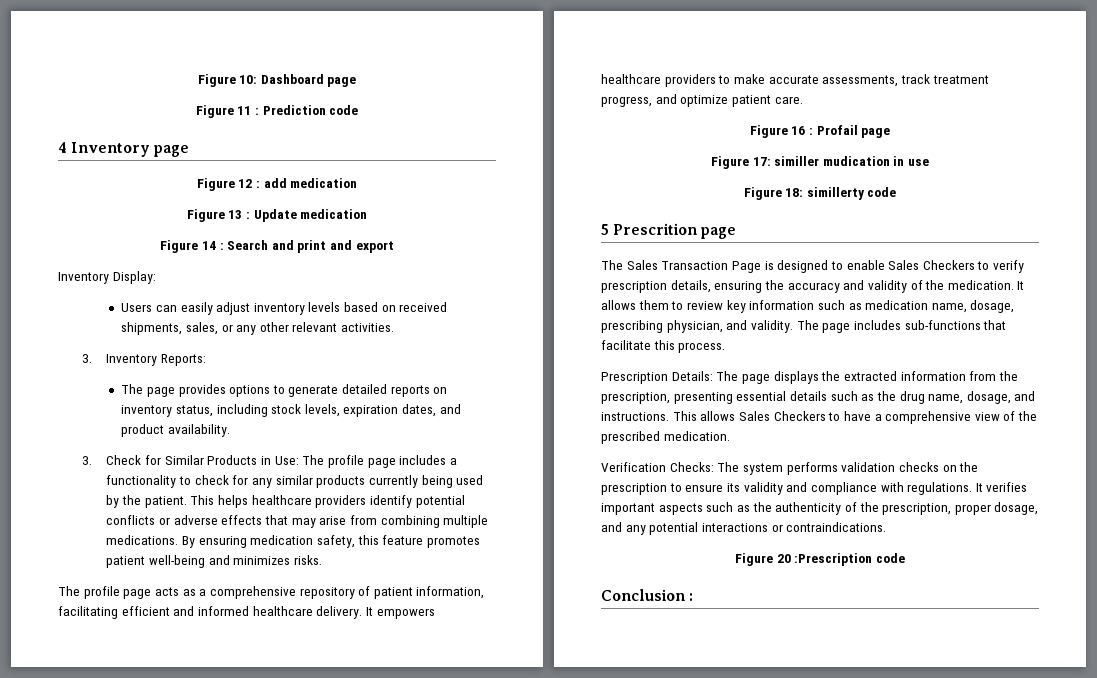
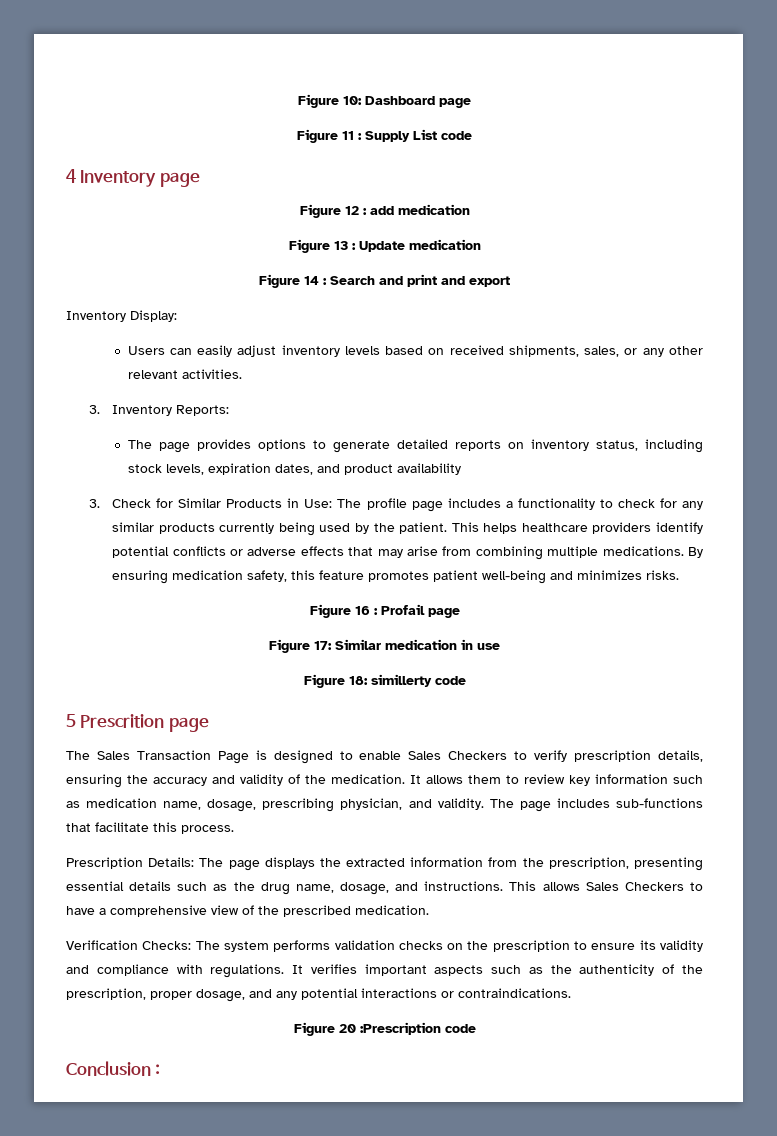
[262,105,326,115] Prediction -> [365,129,437,142] Supply List
[167,424,230,437] availability. -> [396,463,461,475] availability
[58,586,485,599] [58,606,435,619] [601,74,989,87] [601,94,803,107] // The profile page acts as a comprehensive repository of patient information, facilitating efficient and informed healthcare delivery. It empowers healthcare providers to make accurate assessments, track treatment progress, and optimize patient care. -> (680, 575) none
[774,156,890,166] similler mudication -> [335,639,457,650] Similar medication

